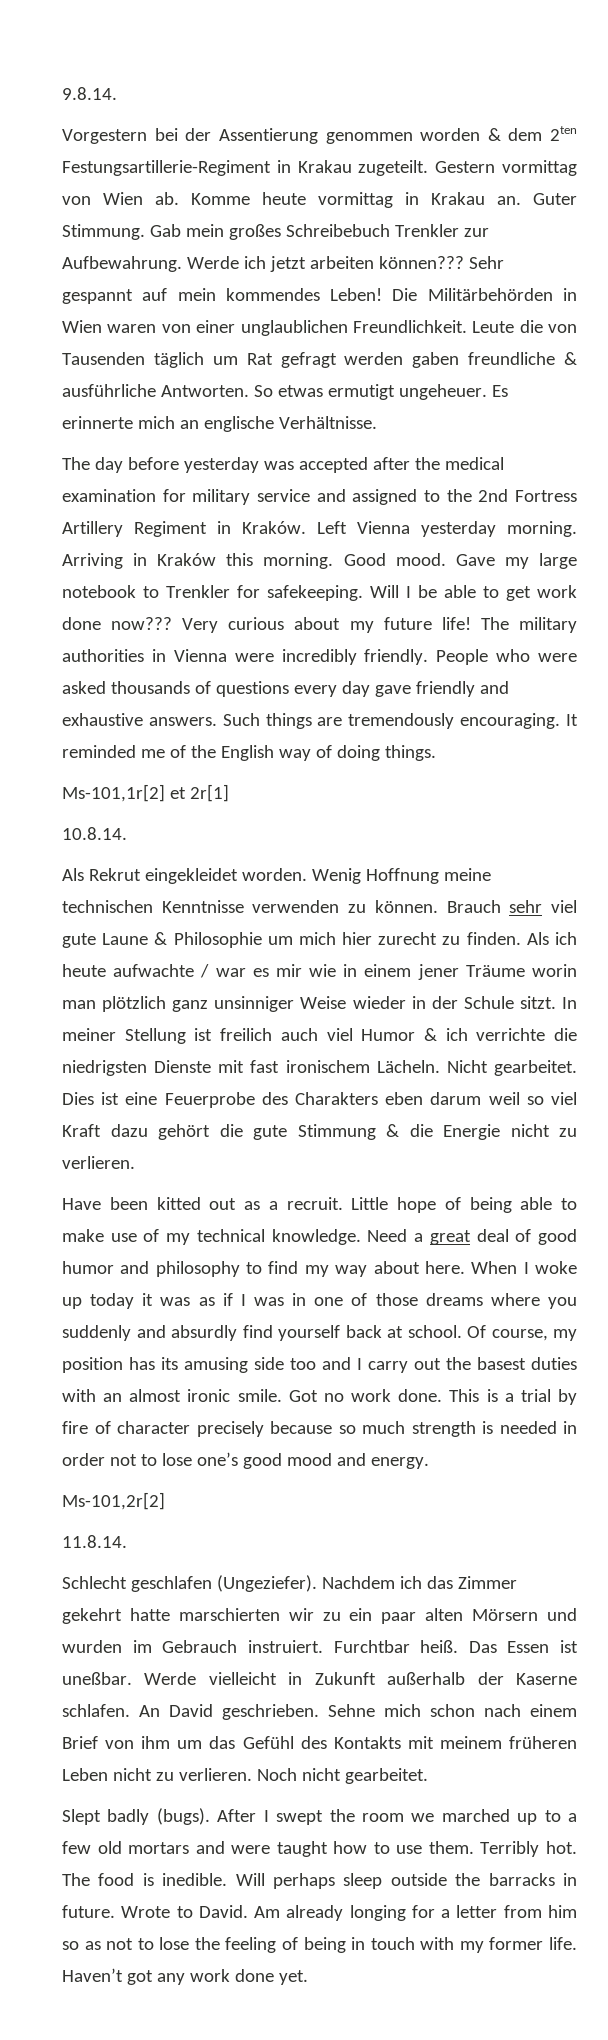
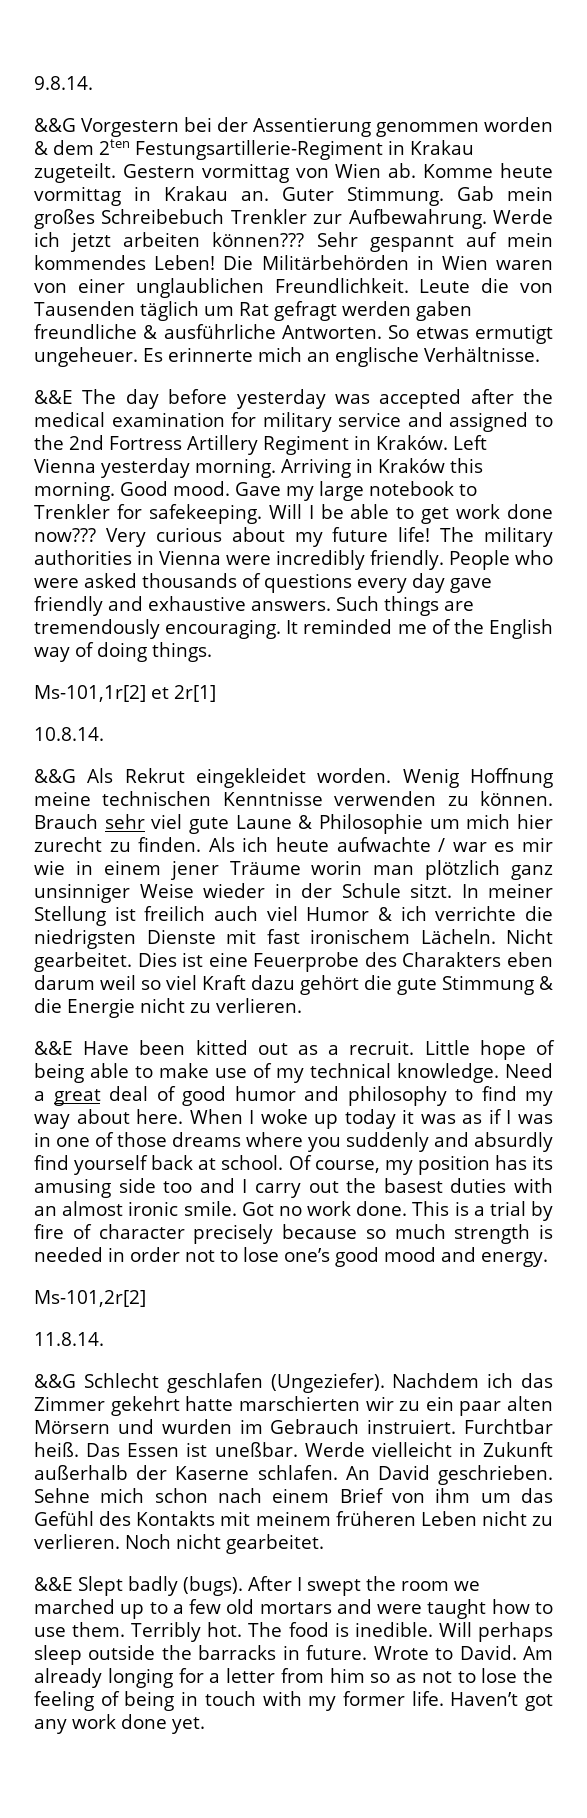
(117, 93) none -> [34,118,76,132] &&G
(377, 422) none -> [34,390,73,404] &&E
(127, 833) none -> [34,769,76,783] &&G
(135, 1162) none -> [34,1041,73,1055] &&E
(127, 1541) none -> [34,1374,76,1388] &&G
(428, 1776) none -> [34,1577,73,1591] &&E

